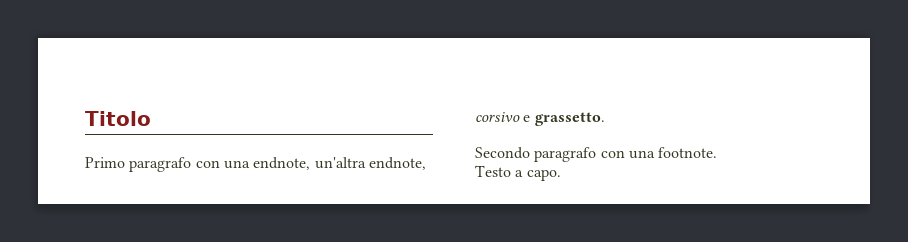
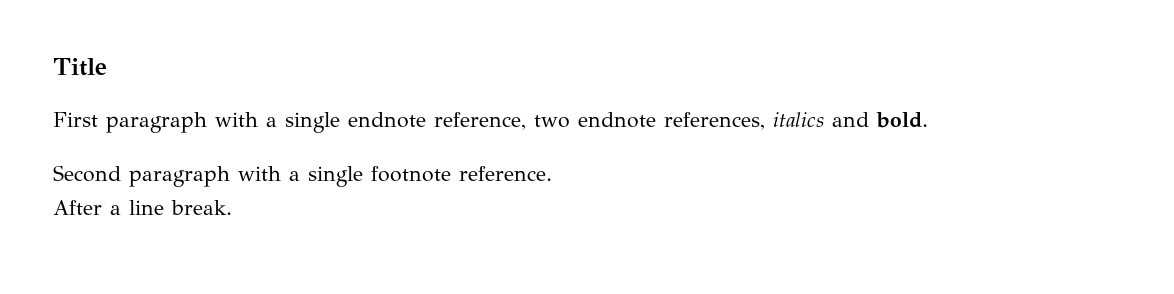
[85,111,151,126] [85,157,426,172] [475,112,605,126] [475,147,718,162] [475,165,561,181] Titolo // Primo paragrafo con una endnote, un'altra endnote, corsivo e grassetto. // Secondo paragrafo con una footnote. // Testo a capo. -> [53,58,107,76] [53,112,928,133] [53,165,552,187] [53,200,232,215] Title // First paragraph with a single endnote reference, two endnote references, italics and bold. // Second paragraph with a single footnote reference. // After a line break.

